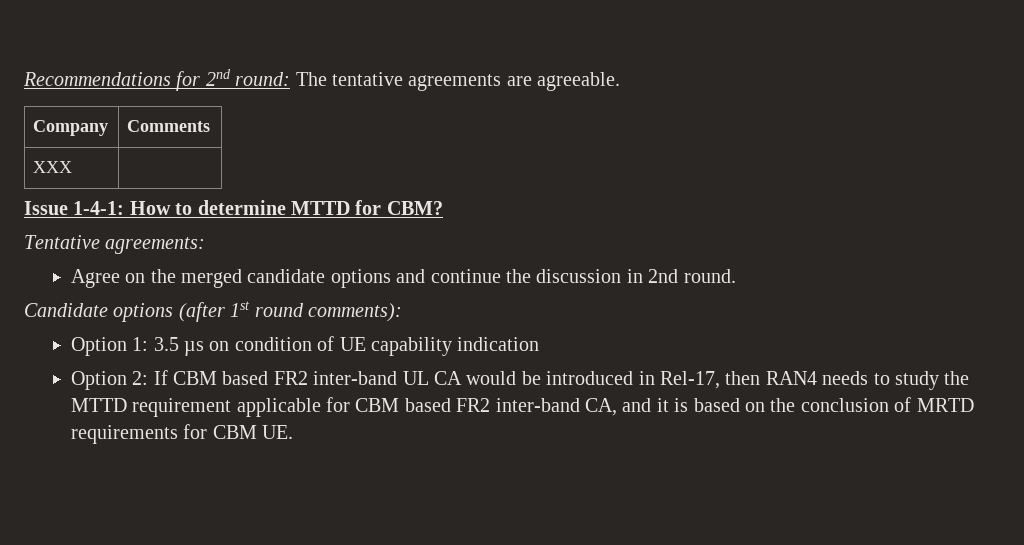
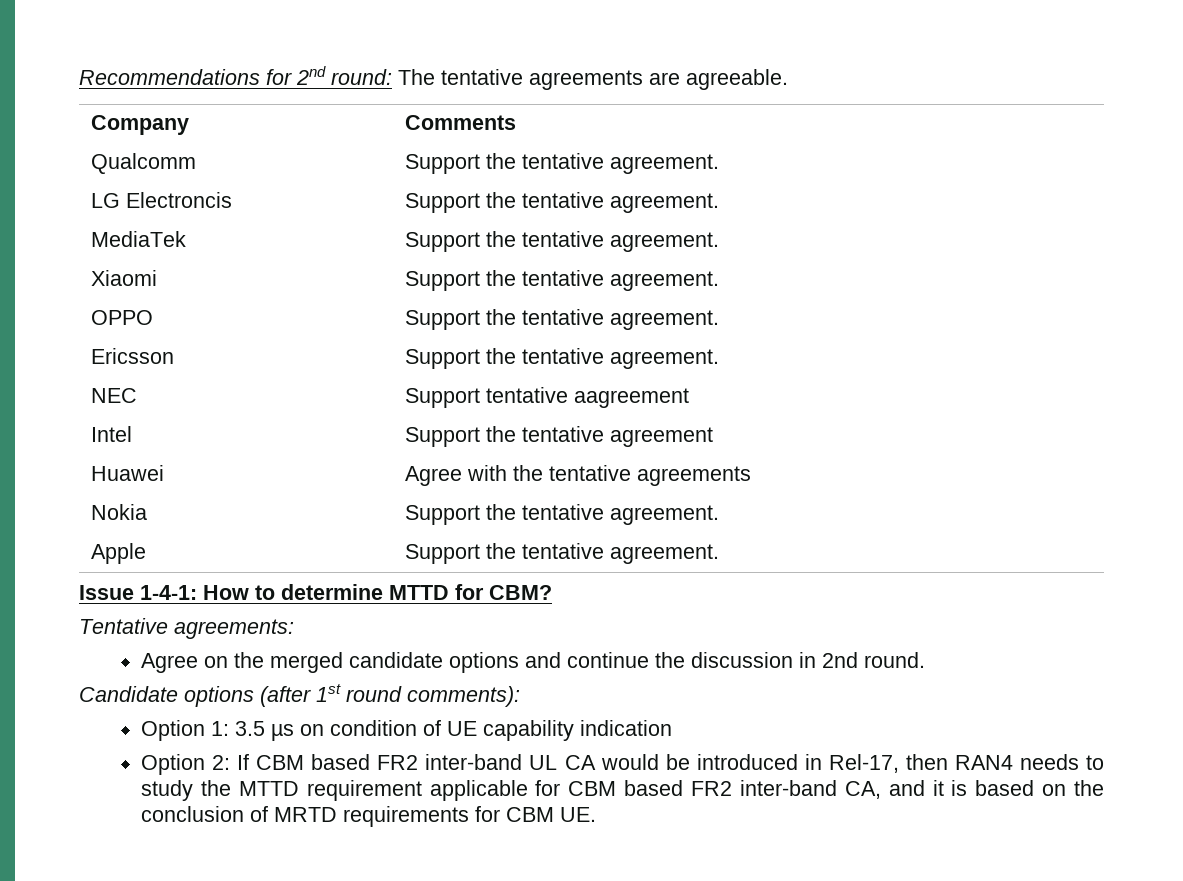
[33,161,73,173] XXX | -> [90,153,196,174] [404,153,719,174] [90,192,232,208] [404,192,719,213] [90,231,186,247] [404,231,719,252] [90,270,157,286] [404,270,719,291] [90,310,153,325] [404,309,719,330] [90,348,174,364] [404,348,719,369] [90,388,137,403] [404,387,689,408] [90,426,132,442] [404,426,713,447] [90,465,164,481] [404,465,751,486] [90,504,147,520] [404,504,719,525] [90,543,146,564] [404,543,719,564] Qualcomm | Support the tentative agreement. // LG Electroncis | Support the tentative agreement. // MediaTek | Support the tentative agreement. // Xiaomi | Support the tentative agreement. // OPPO | Support the tentative agreement. // Ericsson | Support the tentative agreement. // NEC | Support tentative aagreement // Intel | Support the tentative agreement // Huawei | Agree with the tentative agreements // Nokia | Support the tentative agreement. // Apple | Support the tentative agreement.

